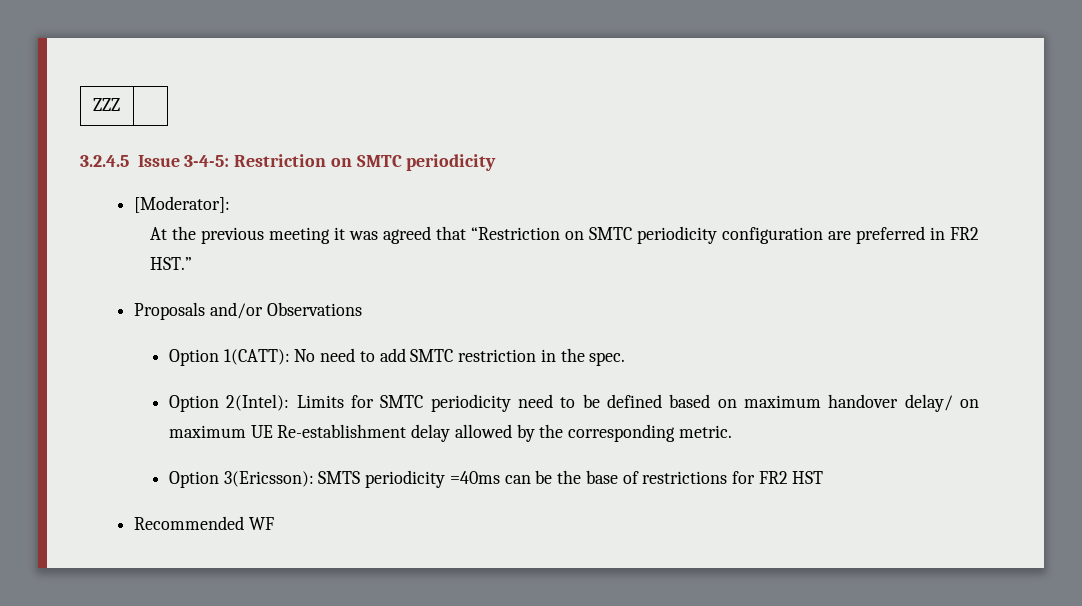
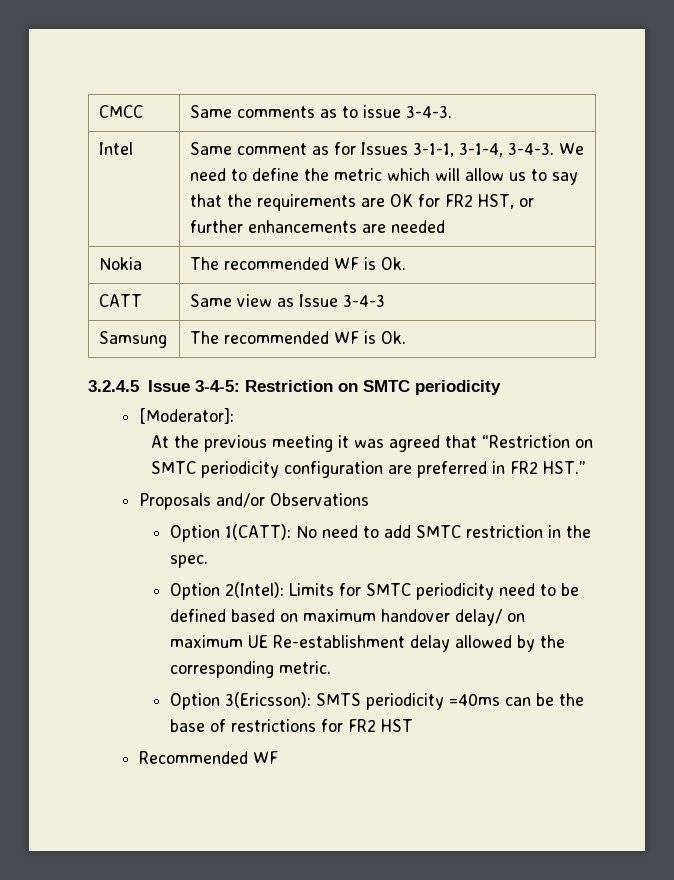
[92,98,120,111] ZZZ | -> [99,105,144,118] [190,105,453,118] [99,142,134,155] [190,142,585,157] [190,168,579,185] [190,194,535,211] [190,220,446,233] [99,257,143,270] [190,257,407,270] [99,294,143,307] [190,294,386,307] [99,331,168,348] [190,331,407,344] CMCC | Same comments as to issue 3-4-3. // Intel | Same comment as for Issues 3-1-1, 3-1-4, 3-4-3. We need to define the metric which will allow us to say that the requirements are OK for FR2 HST, or further enhancements are needed // Nokia | The recommended WF is Ok. // CATT | Same view as Issue 3-4-3 // Samsung | The recommended WF is Ok.

